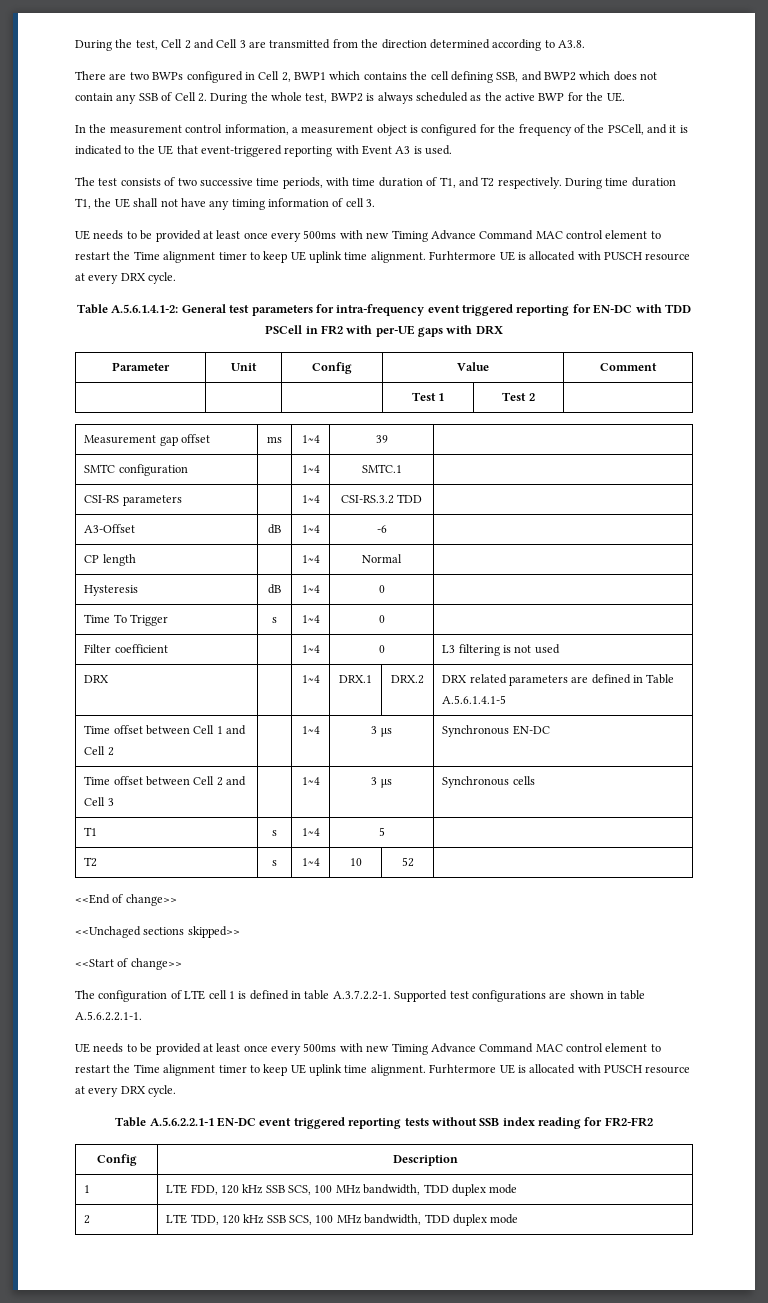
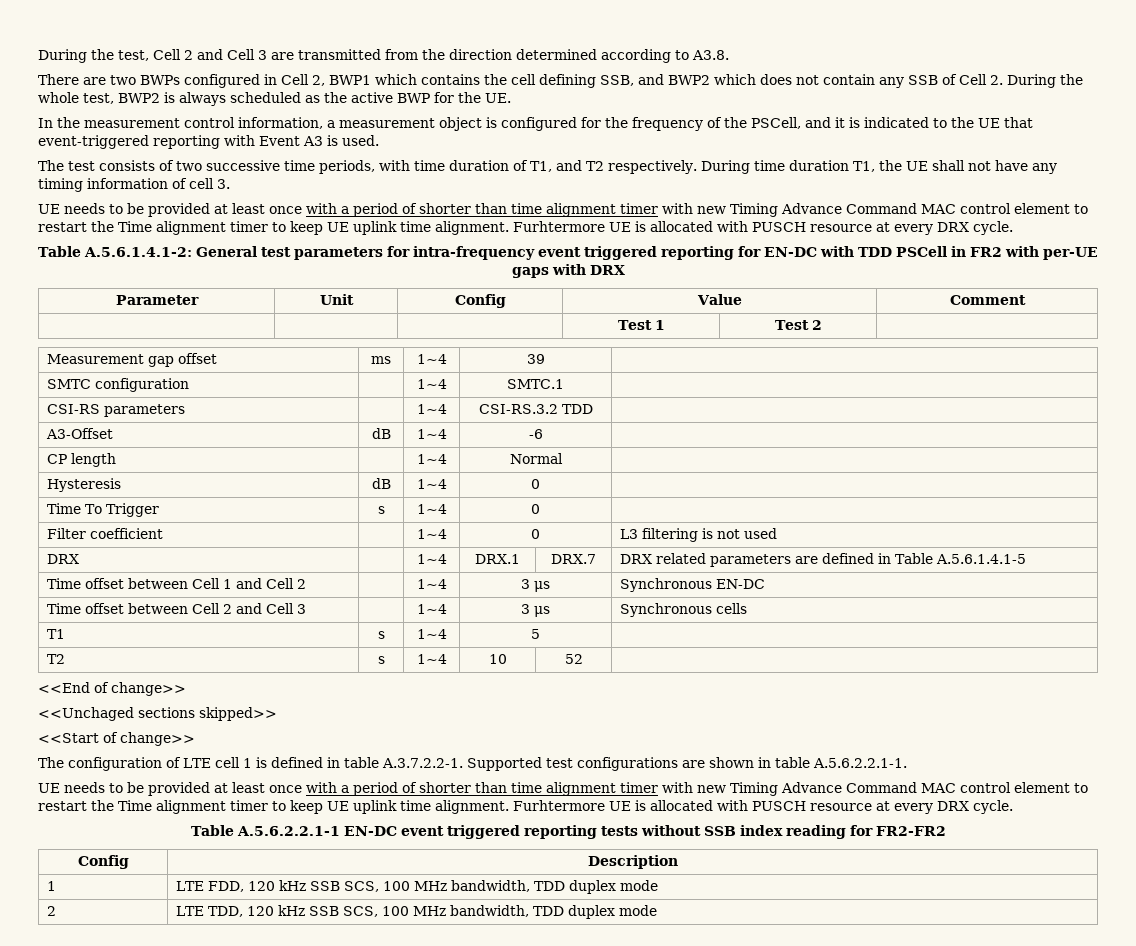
[271,230,337,242] every 500ms -> [306,203,658,217] with a period of shorter than time alignment timer
[391,675,424,684] DRX.2 -> [551,554,596,564] DRX.7
[271,1043,337,1055] every 500ms -> [306,782,658,796] with a period of shorter than time alignment timer

